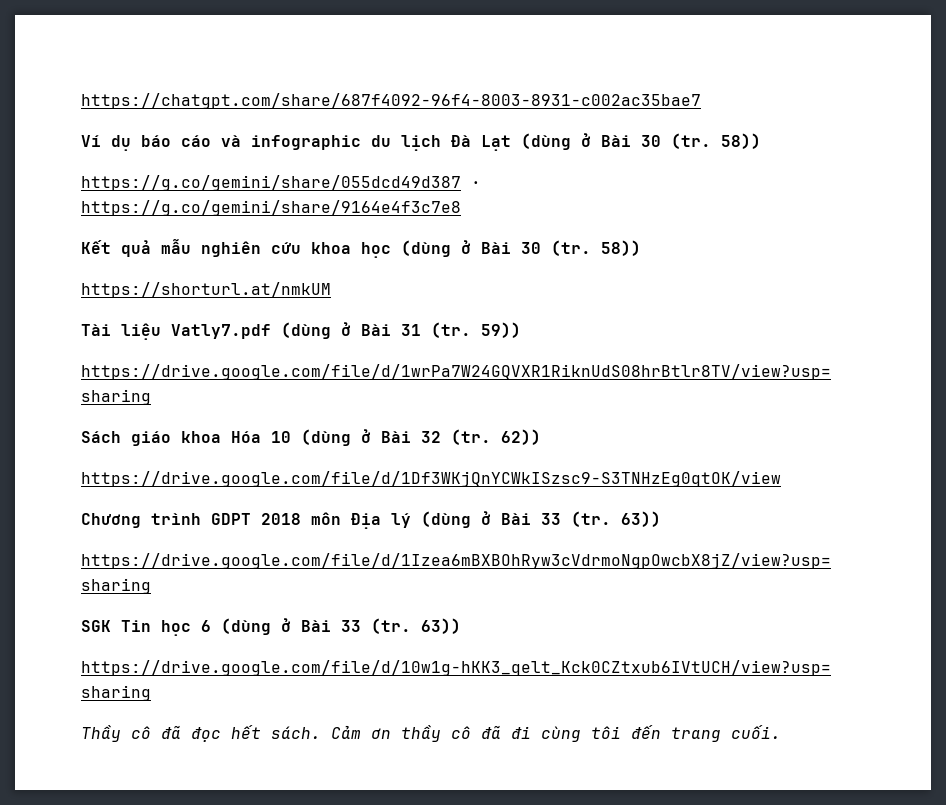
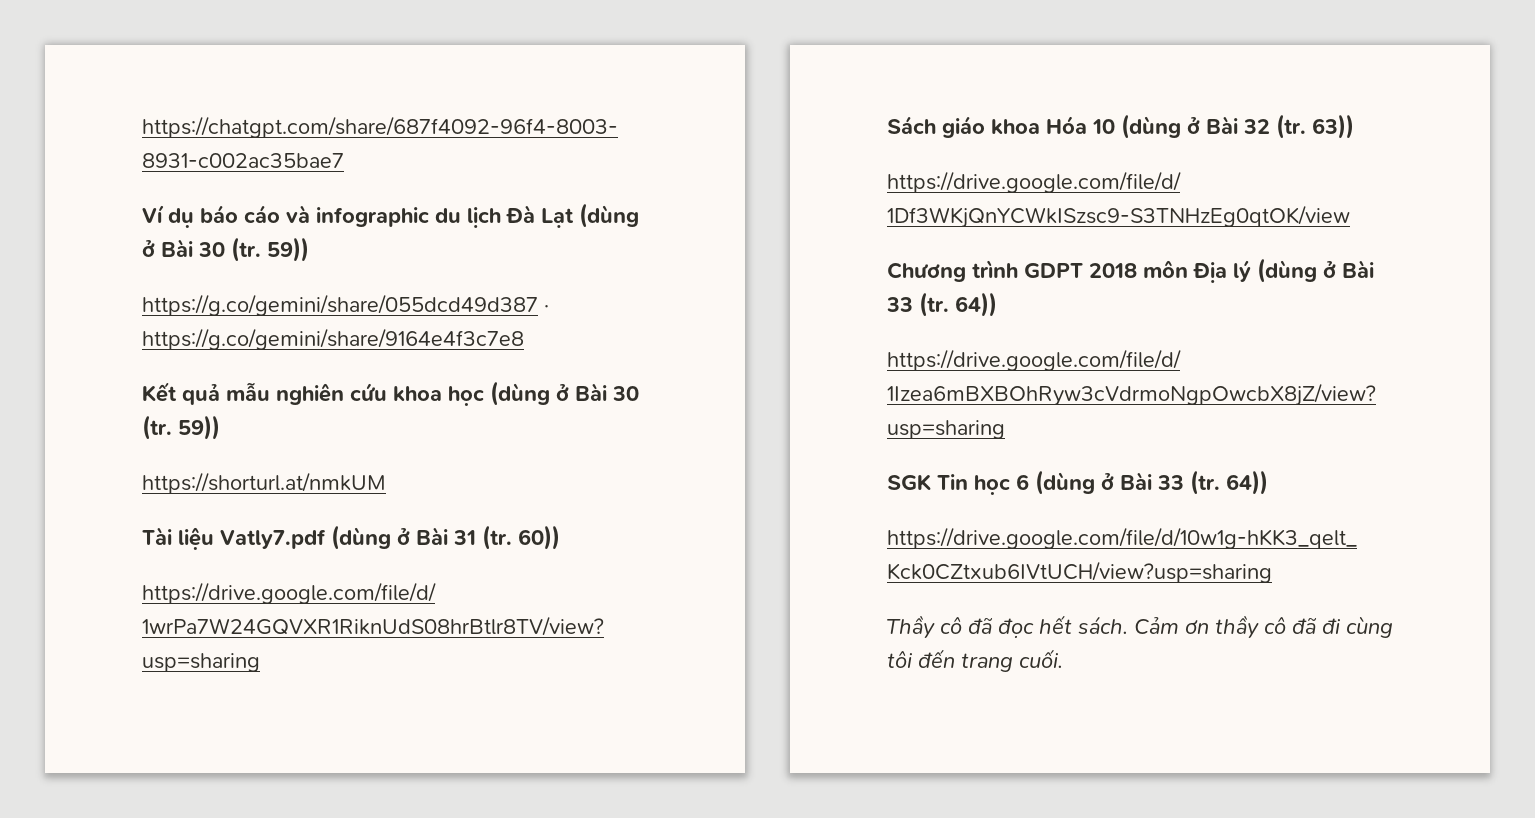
[721,133,761,149] 58)) -> [267,237,309,262] 59))
[601,240,641,256] 58)) -> [178,415,220,440] 59))
[481,322,521,338] 59)) -> [518,525,560,550] 60))
[501,429,541,445] 62)) -> [1312,114,1354,139] 63))
[621,511,661,527] 63)) -> [955,292,997,317] 64))
[421,618,461,634] 63)) -> [1226,470,1268,495] 64))

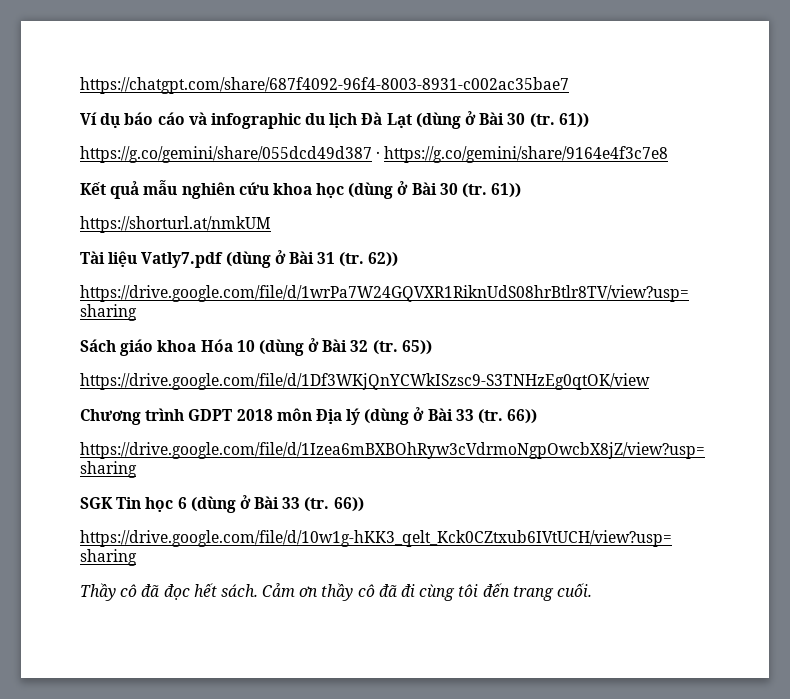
[267,237,309,262] 59)) -> [558,113,589,128] 61))
[178,415,220,440] 59)) -> [491,183,522,198] 61))
[518,525,560,550] 60)) -> [368,252,399,267] 62))
[1312,114,1354,139] 63)) -> [401,340,432,355] 65))
[955,292,997,317] 64)) -> [507,409,538,424] 66))
[1226,470,1268,495] 64)) -> [333,497,364,512] 66))

